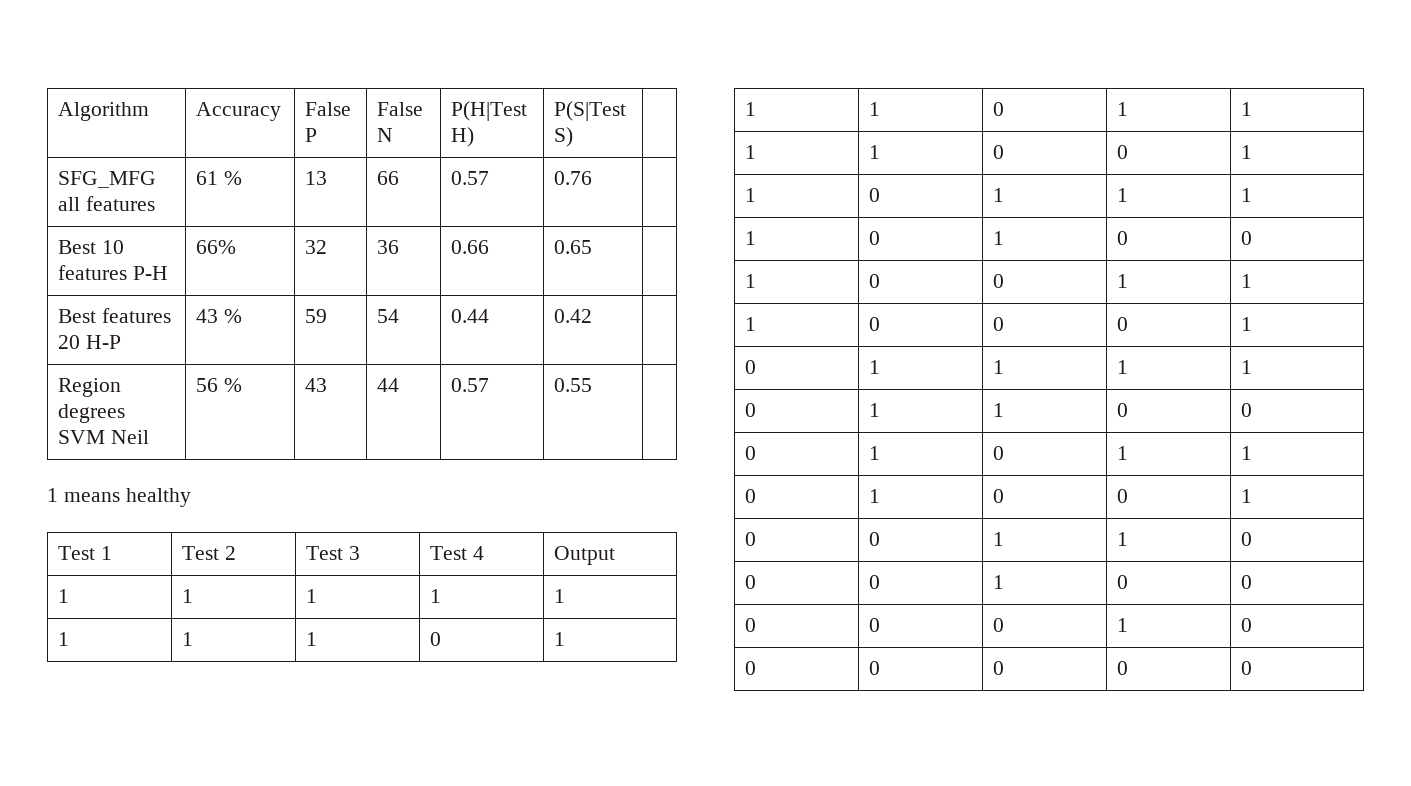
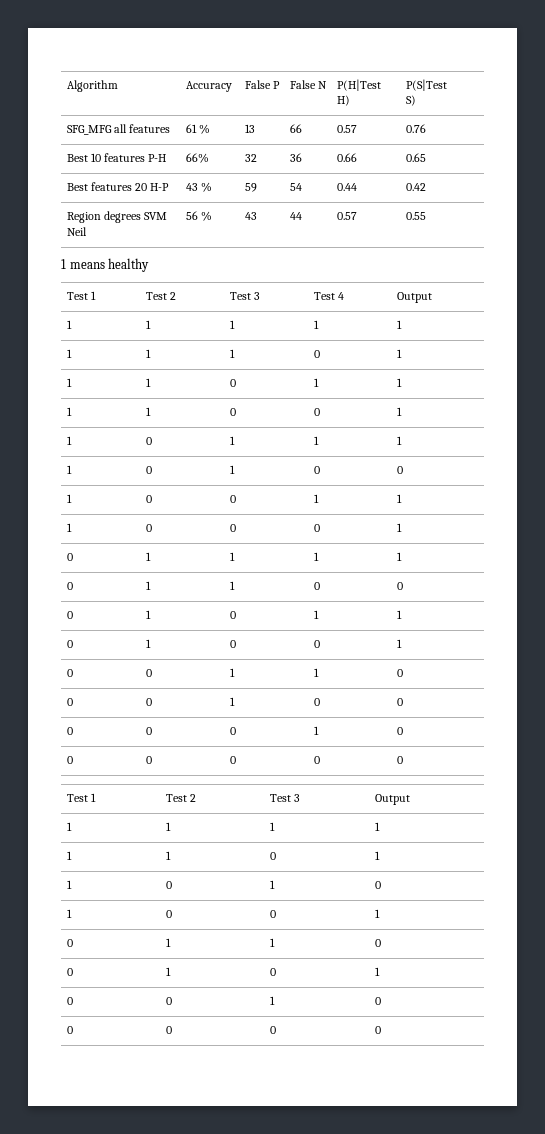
(1253, 668) none -> [66,793,96,802] [165,794,196,802] [269,794,300,802] [374,794,410,805] [66,822,72,831] [165,822,171,831] [269,822,275,831] [374,822,380,831] [66,851,72,860] [165,851,171,860] [269,852,276,860] [374,851,380,860] [66,880,72,889] [165,881,172,889] [269,880,275,889] [374,881,381,889] [66,909,72,918] [165,910,172,918] [269,910,276,918] [374,909,380,918] [66,939,73,947] [165,938,171,947] [269,938,275,947] [374,939,381,947] [66,968,73,976] [165,967,171,976] [269,968,276,976] [374,967,380,976] [66,997,73,1005] [165,997,172,1005] [269,996,275,1005] [374,997,381,1005] [66,1026,73,1034] [165,1026,172,1034] [269,1026,276,1034] [374,1026,381,1034] // Test 1 | Test 2 | Test 3 | Output // 1 | 1 | 1 | 1 // 1 | 1 | 0 | 1 // 1 | 0 | 1 | 0 // 1 | 0 | 0 | 1 // 0 | 1 | 1 | 0 // 0 | 1 | 0 | 1 // 0 | 0 | 1 | 0 // 0 | 0 | 0 | 0

